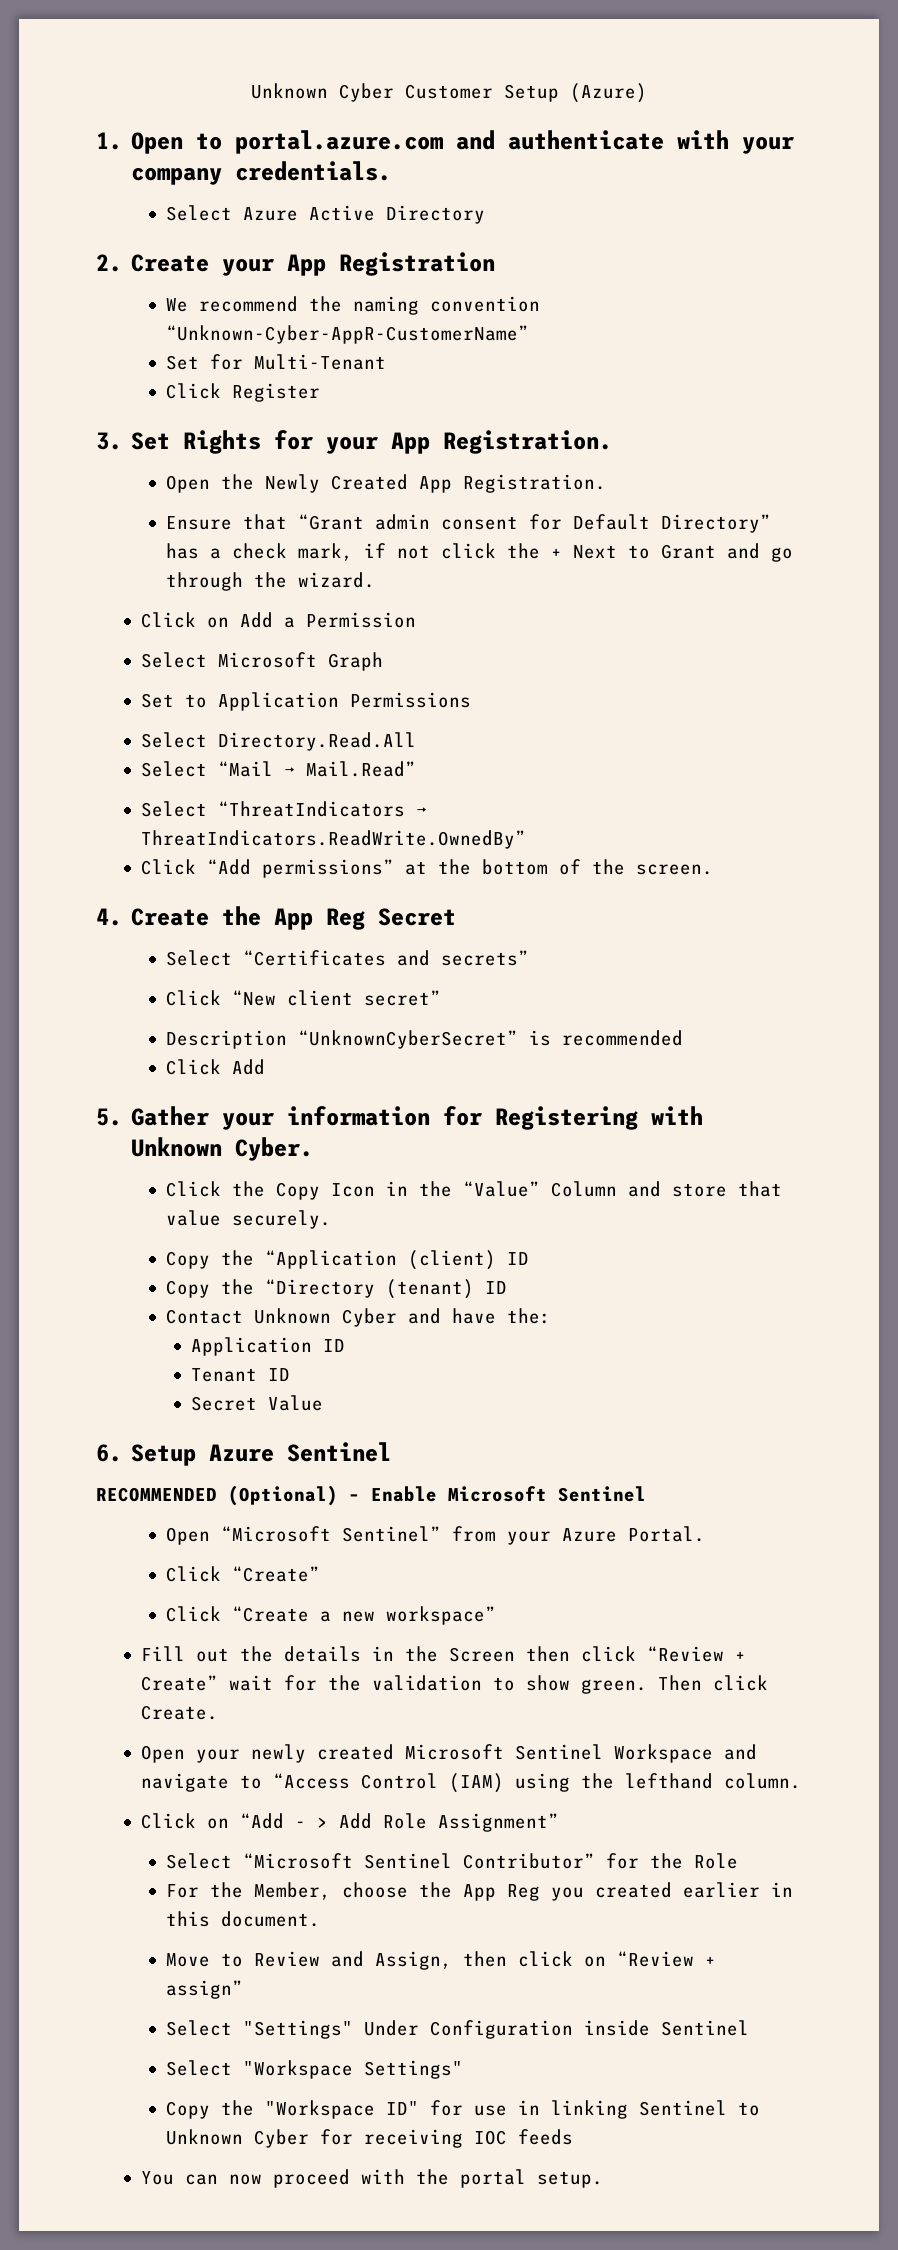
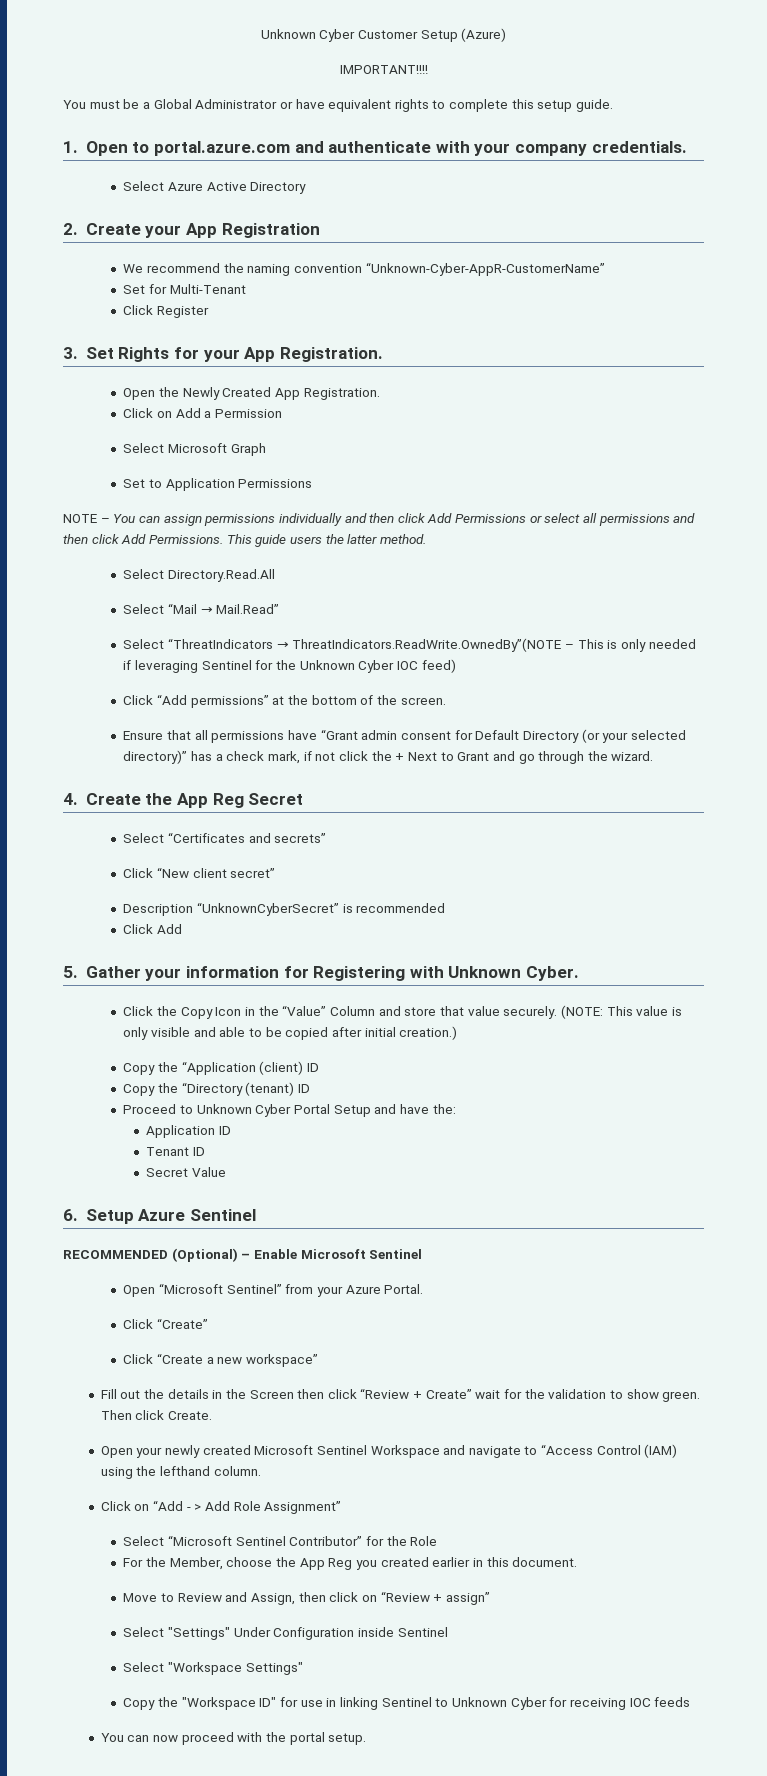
(647, 93) none -> [339,65,428,74] [63,99,614,112] // IMPORTANT!!!! // You must be a Global Administrator or have equivalent rights to complete this setup guide.
(606, 483) none -> [123,408,283,418] [123,443,266,456] [123,478,313,491] [63,513,696,526] [63,534,426,547] [123,569,276,582] [123,603,280,614] [123,638,696,652] [123,659,456,673] [123,694,446,708] // Click on Add a Permission // Select Microsoft Graph // Set to Application Permissions // NOTE – You can assign permissions individually and then click Add Permissions or select all permissions and then click Add Permissions. This guide users the latter method. // Select Directory.Read.All // Select “Mail → Mail.Read” // Select “ThreatIndicators → ThreatIndicators.ReadWrite.OwnedBy”(NOTE – This is only needed if leveraging Sentinel for the Unknown Cyber IOC feed) // Click “Add permissions” at the bottom of the screen.
(287, 522) none -> [194,730,318,743] all permissions have
[660,514,771,533] Directory” -> [522,729,686,743] [123,750,188,764] Directory (or your selected directory)”
[141,612,417,628] [141,652,384,671] [141,692,472,711] [141,732,417,751] [141,761,417,777] [141,801,428,817] [141,830,527,849] [141,859,714,878] // Click on Add a Permission // Select Microsoft Graph // Set to Application Permissions // Select Directory.Read.All // Select “Mail → Mail.Read” // Select “ThreatIndicators → ThreatIndicators.ReadWrite.OwnedBy” // Click “Add permissions” at the bottom of the screen. -> (654, 756) none
(331, 1219) none -> [560,1005,682,1019] [123,1026,458,1040] (NOTE: This value is only visible and able to be copied after initial creation.)
[165,1308,397,1327] Contact Unknown Cyber -> [123,1104,371,1117] Proceed to Unknown Cyber Portal Setup

